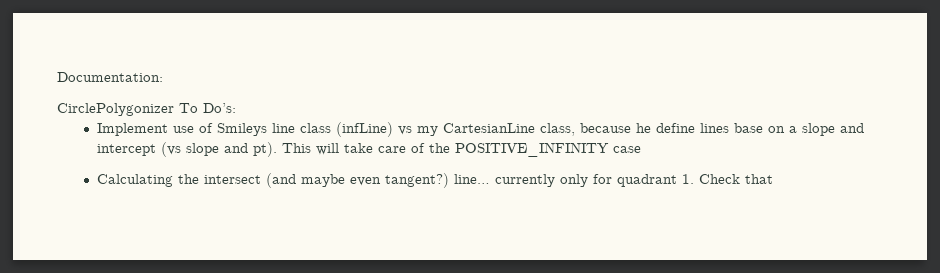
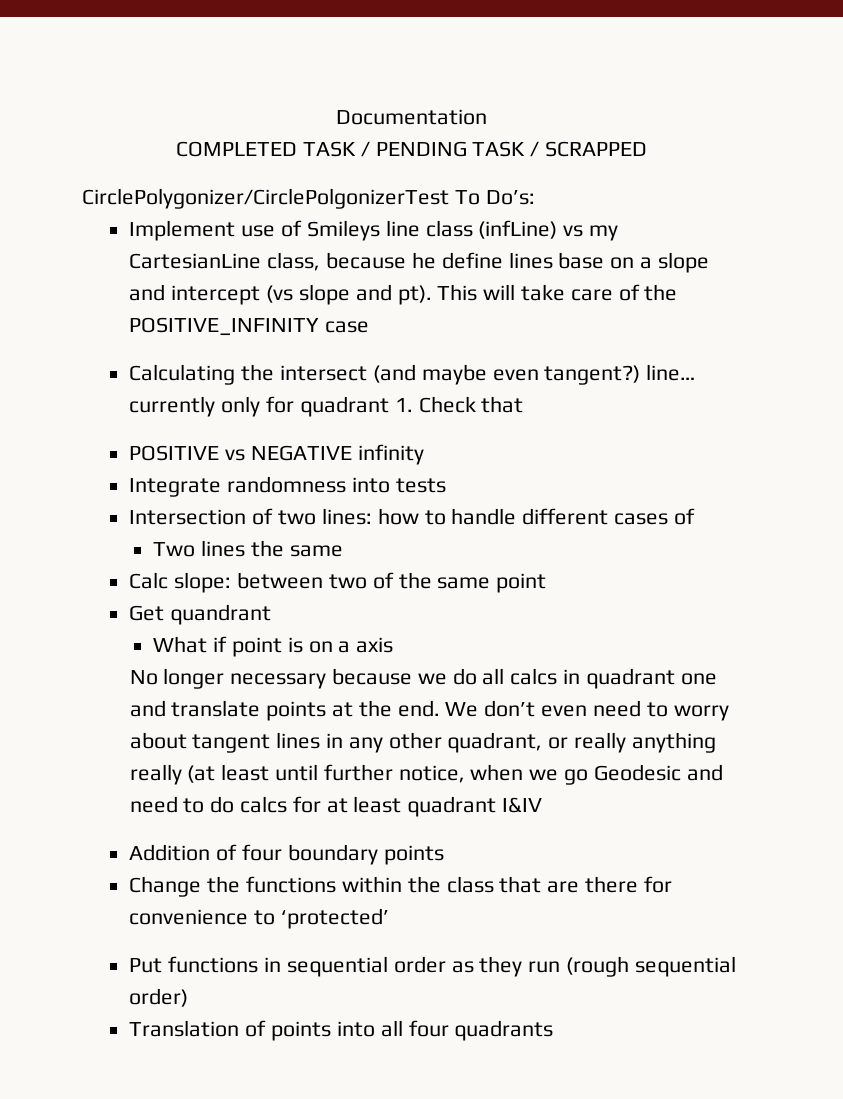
[57,72,163,82] [57,103,174,116] Documentation: // CirclePolygonizer -> [336,109,487,125] [176,141,647,157] [82,188,449,209] Documentation // COMPLETED TASK / PENDING TASK / SCRAPPED // CirclePolygonizer/CirclePolgonizerTest
(774, 179) none -> [129,444,424,465] [129,476,446,497] [129,508,695,525] [153,540,343,557] [129,572,547,593] [129,604,272,625] [153,636,394,657] [129,668,717,689] [129,700,729,721] [129,732,716,753] [129,764,723,785] [129,796,543,817] [129,844,444,865] [129,876,672,897] [129,908,390,929] [129,956,736,977] [129,988,189,1007] [129,1020,554,1041] // POSITIVE vs NEGATIVE infinity // Integrate randomness into tests // Intersection of two lines: how to handle different cases of // Two lines the same // Calc slope: between two of the same point // Get quandrant // What if point is on a axis // No longer necessary because we do all calcs in quadrant one and translate points at the end. We don’t even need to worry about tangent lines in any other quadrant, or really anything really (at least until further notice, when we go Geodesic and need to do calcs for at least quadrant I&IV // Addition of four boundary points // Change the functions within the class that are there for convenience to ‘protected’ // Put functions in sequential order as they run (rough sequential order) // Translation of points into all four quadrants

